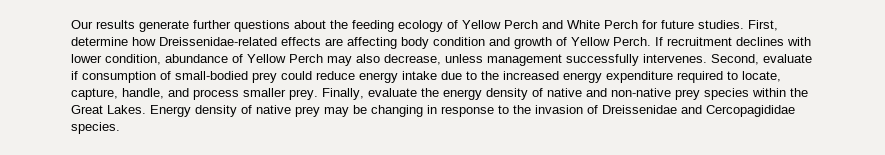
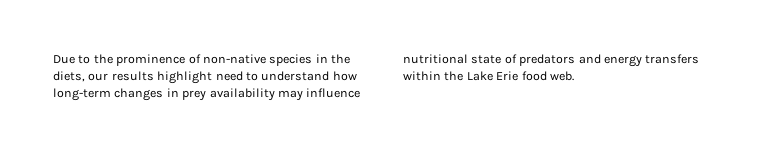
[71,20,778,32] [71,37,811,49] [71,54,812,66] [71,71,781,83] [71,88,808,100] [71,105,795,117] [71,122,120,134] Our results generate further questions about the feeding ecology of Yellow Perch and White Perch for future studies. First, determine how Dreissenidae-related effects are affecting body condition and growth of Yellow Perch. If recruitment declines with lower condition, abundance of Yellow Perch may also decrease, unless management successfully intervenes. Second, evaluate if consumption of small-bodied prey could reduce energy intake due to the increased energy expenditure required to locate, capture, handle, and process smaller prey. Finally, evaluate the energy density of native and non-native prey species within the Great Lakes. Energy density of native prey may be changing in response to the invasion of Dreissenidae and Cercopagididae species. -> [53,54,350,66] [53,71,357,84] [53,88,361,101] [403,54,700,67] [403,71,574,81] Due to the prominence of non-native species in the diets, our results highlight need to understand how long-term changes in prey availability may influence nutritional state of predators and energy transfers within the Lake Erie food web.

